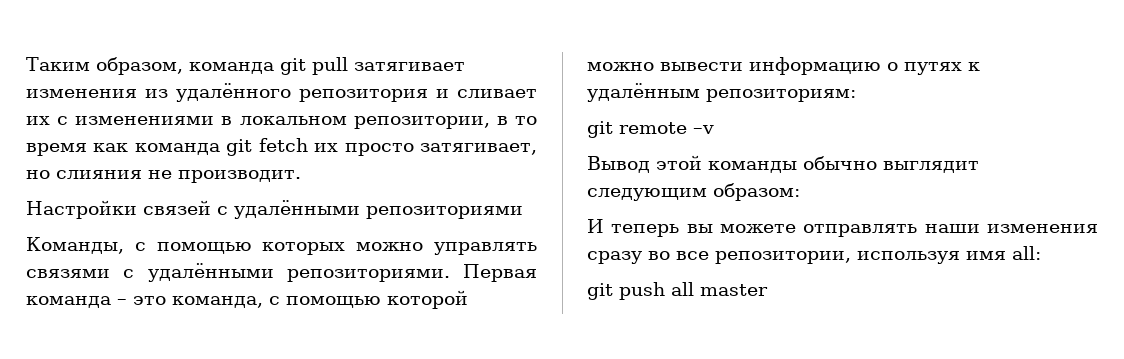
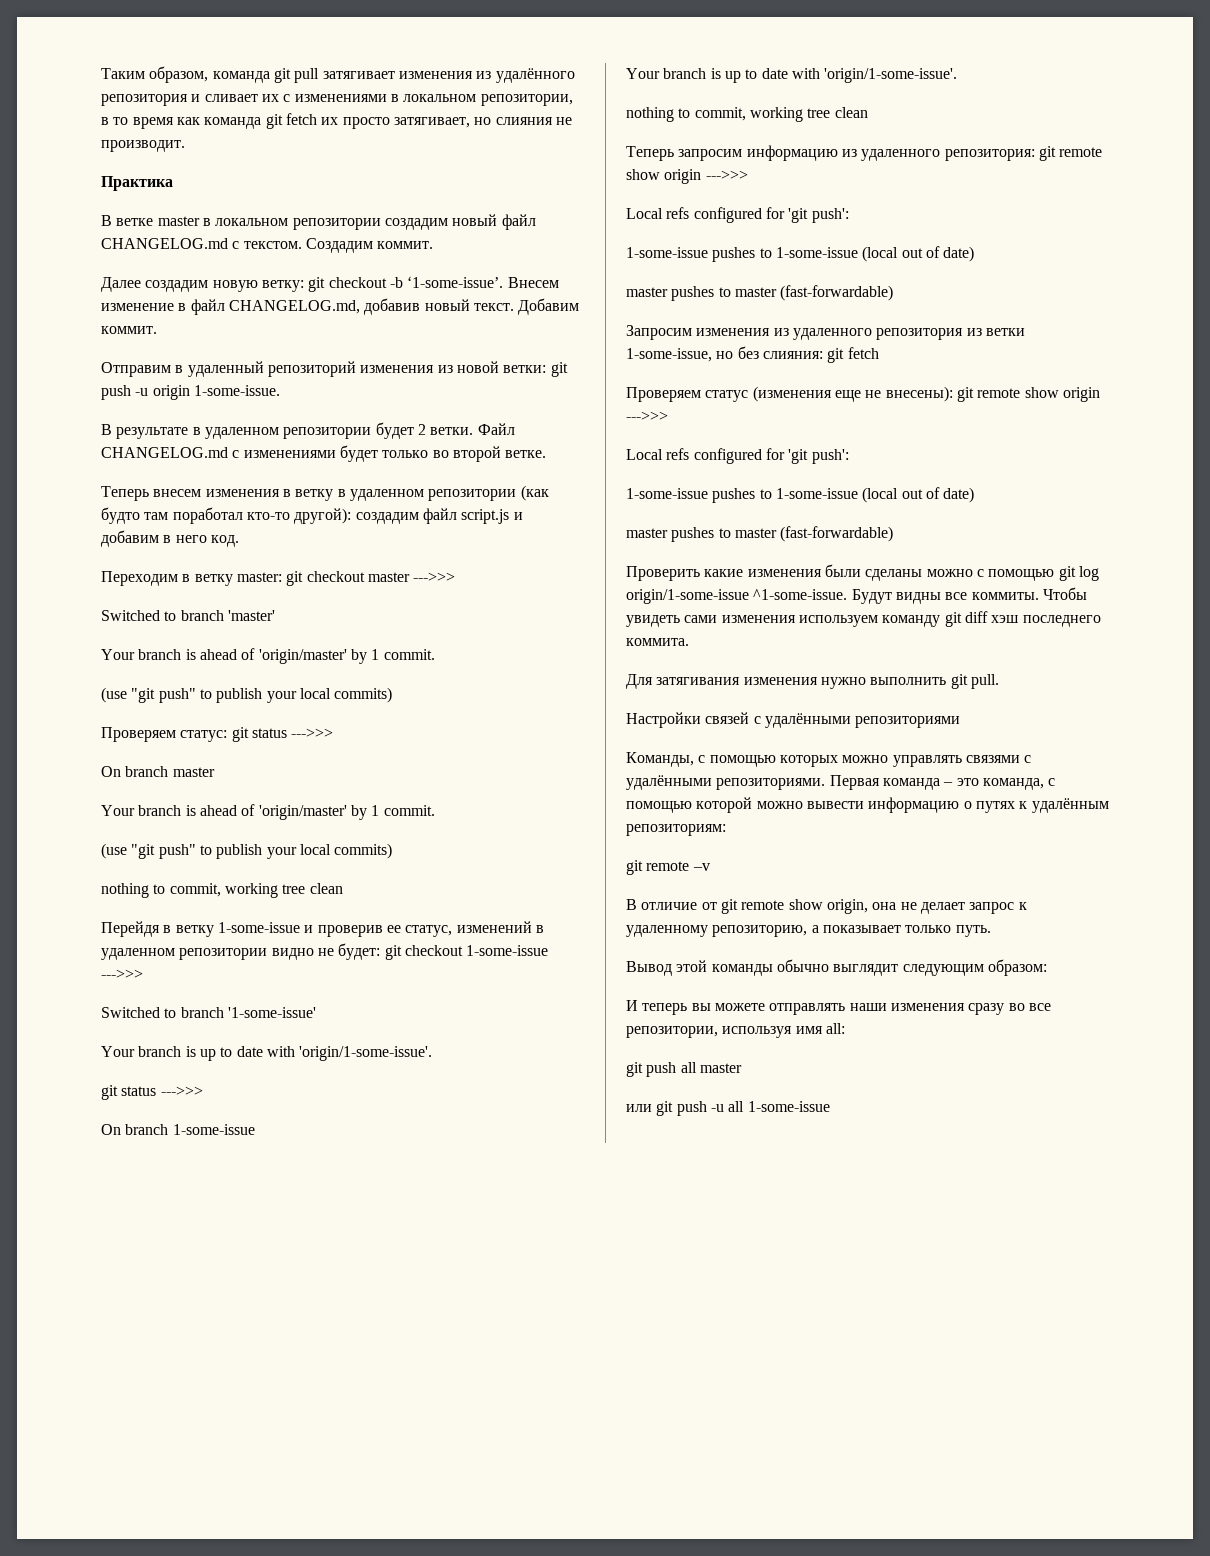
(301, 176) none -> [101,176,173,191] [101,214,536,230] [101,238,434,253] [101,276,559,292] [101,298,580,315] [101,326,157,334] [101,361,568,377] [101,385,280,400] [101,422,515,439] [101,445,547,462] [101,485,549,501] [101,507,523,524] [101,530,239,547] [101,571,456,586] [101,610,275,621] [101,648,435,664] [101,687,393,703] [101,727,334,742] [101,766,215,777] [101,804,435,820] [101,843,393,859] [101,883,343,898] [101,921,544,937] [101,943,549,960] [101,969,143,979] [101,1007,316,1018] [101,1046,433,1061] [101,1085,203,1100] [101,1124,255,1135] [626,68,958,83] [626,107,868,122] [626,145,1103,161] [626,169,748,184] [626,207,849,223] [626,246,975,262] [626,285,894,301] [626,325,1025,340] [626,346,879,363] [626,386,1100,402] [626,411,668,421] [626,448,849,464] [626,487,975,503] [626,526,894,542] [626,564,1099,581] [626,587,1087,604] [626,611,1101,627] [626,638,689,646] [626,674,999,689] // Практика // В ветке master в локальном репозитории создадим новый файл CHANGELOG.md с текстом. Создадим коммит. // Далее создадим новую ветку: git checkout -b ‘1-some-issue’. Внесем изменение в файл CHANGELOG.md, добавив новый текст. Добавим коммит. // Отправим в удаленный репозиторий изменения из новой ветки: git push -u origin 1-some-issue. // В результате в удаленном репозитории будет 2 ветки. Файл CHANGELOG.md с изменениями будет только во второй ветке. // Теперь внесем изменения в ветку в удаленном репозитории (как будто там поработал кто-то другой): создадим файл script.js и добавим в него код. // Переходим в ветку master: git checkout master --->>> // Switched to branch 'master' // Your branch is ahead of 'origin/master' by 1 commit. // (use "git push" to publish your local commits) // Проверяем статус: git status --->>> // On branch master // Your branch is ahead of 'origin/master' by 1 commit. // (use "git push" to publish your local commits) // nothing to commit, working tree clean // Перейдя в ветку 1-some-issue и проверив ее статус, изменений в удаленном репозитории видно не будет: git checkout 1-some-issue --->>> // Switched to branch '1-some-issue' // Your branch is up to date with 'origin/1-some-issue'. // git status --->>> // On branch 1-some-issue // Your branch is up to date with 'origin/1-some-issue'. // nothing to commit, working tree clean // Теперь запросим информацию из удаленного репозитория: git remote show origin --->>> // Local refs configured for 'git push': // 1-some-issue pushes to 1-some-issue (local out of date) // master pushes to master (fast-forwardable) // Запросим изменения из удаленного репозитория из ветки 1-some-issue, но без слияния: git fetch // Проверяем статус (изменения еще не внесены): git remote show origin --->>> // Local refs configured for 'git push': // 1-some-issue pushes to 1-some-issue (local out of date) // master pushes to master (fast-forwardable) // Проверить какие изменения были сделаны можно с помощью git log origin/1-some-issue ^1-some-issue. Будут видны все коммиты. Чтобы увидеть сами изменения используем команду git diff хэш последнего коммита. // Для затягивания изменения нужно выполнить git pull.
(714, 129) none -> [626,899,1027,914] [626,925,991,937] // В отличие от git remote show origin, она не делает запрос к удаленному репозиторию, а показывает только путь.
(768, 290) none -> [626,1101,830,1116] // или git push -u all 1-some-issue

